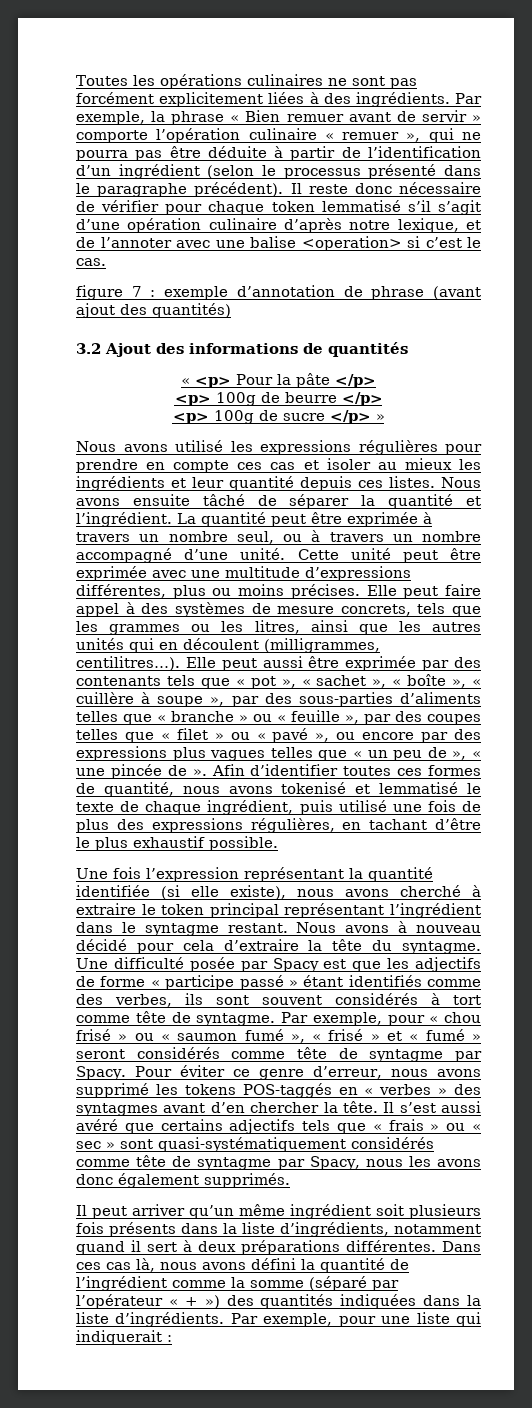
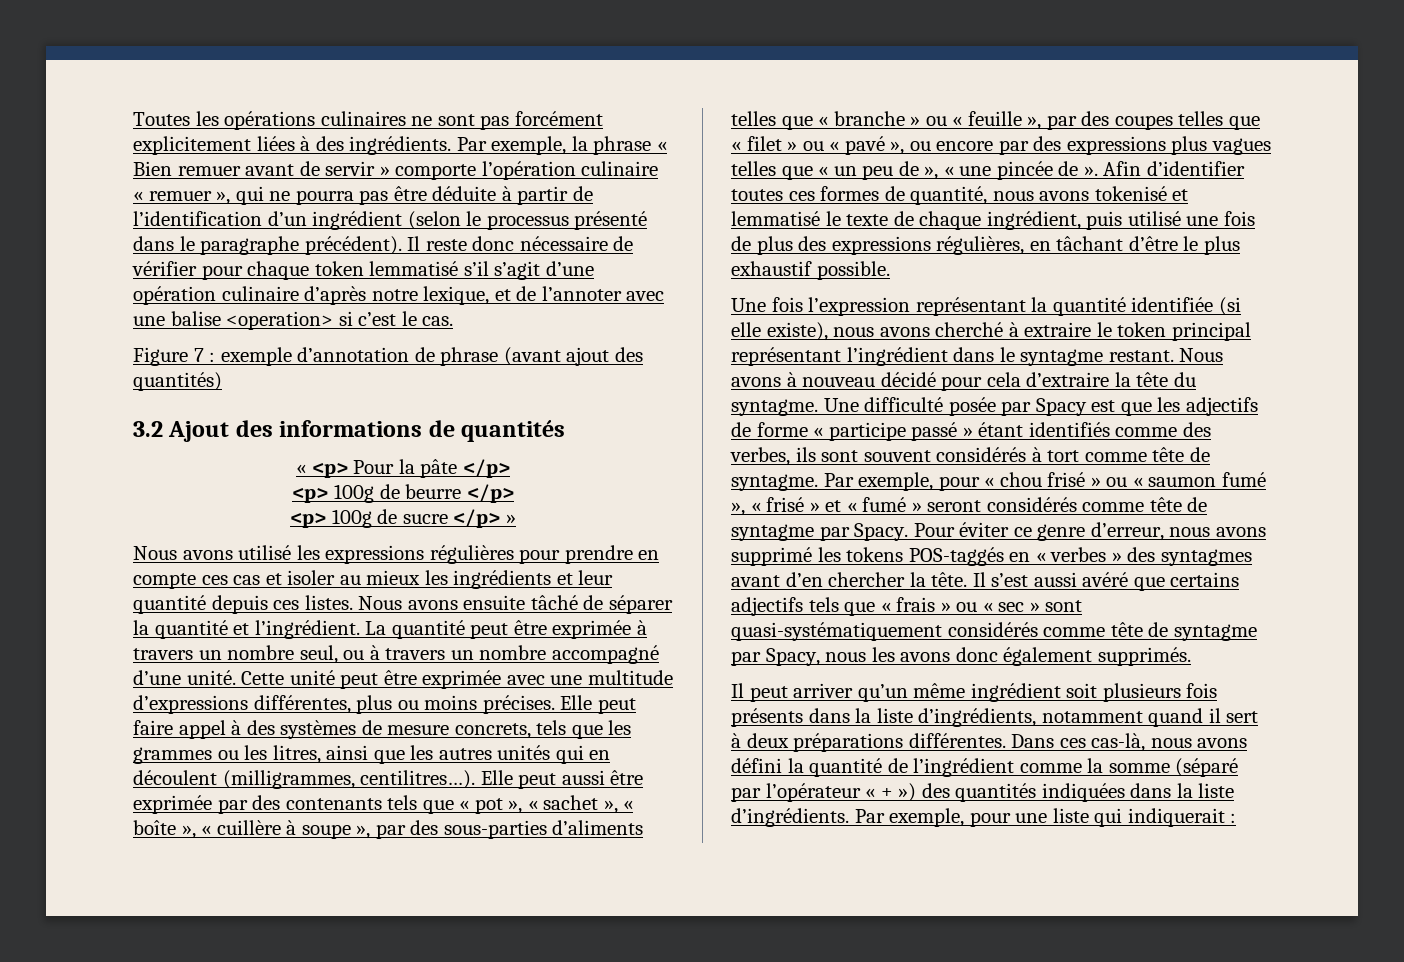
[76,285,123,300] figure -> [133,347,188,366] Figure
[369,819,428,830] tachant -> [1056,236,1124,251] tâchant
[106,1258,155,1272] cas là, -> [1091,733,1146,752] cas-là,

